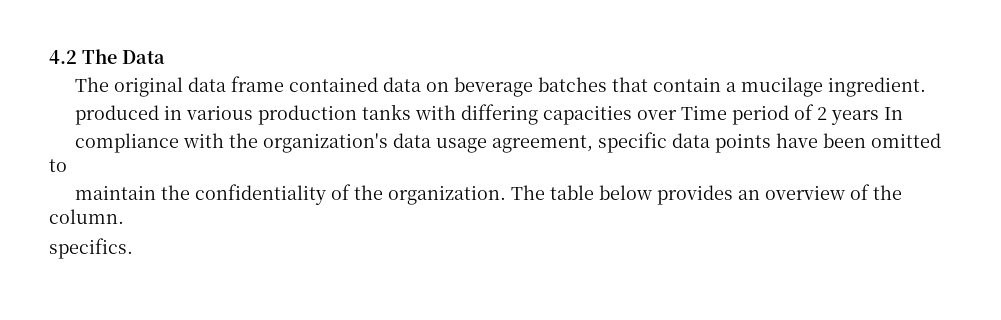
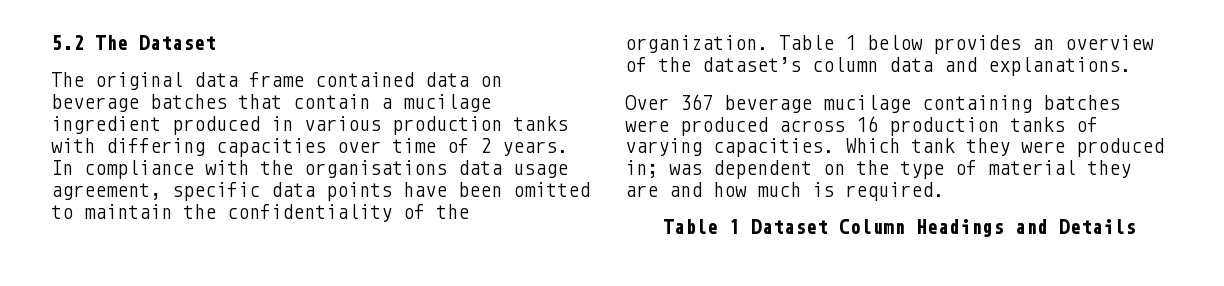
[49,49,165,64] 4.2 The Data -> [51,35,216,50] 5.2 The Dataset
[827,77,926,97] ingredient. // -> [51,116,161,134] ingredient
[680,105,789,125] Time period -> [392,138,436,153] time
[830,110,879,125] years -> [502,141,568,156] years.
(903, 113) // -> (73, 167) none
[262,133,388,153] organization's -> [304,160,447,178] organisations
(67, 165) // -> (73, 212) none
[510,185,594,200] The table -> [779,35,856,50] Table 1
[49,209,124,224] [49,238,133,259] column. // specifics. -> [702,57,1131,76] [625,94,1120,113] [625,116,1098,136] [625,138,1164,157] [625,160,1131,179] [625,182,944,201] [662,219,1136,237] dataset’s column data and explanations. // Over 367 beverage mucilage containing batches were produced across 16 production tanks of varying capacities. Which tank they were produced in; was dependent on the type of material they are and how much is required. // Table 1 Dataset Column Headings and Details

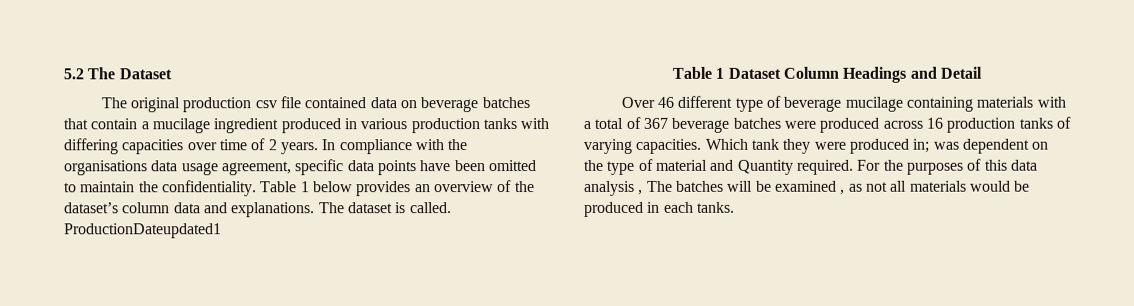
[194,72,304,87] data frame -> [182,96,302,113] production csv file
[227,204,469,222] [625,35,768,53] confidentiality of the organization. -> [161,180,257,197] confidentiality.
[625,94,1032,113] // Over 367 beverage mucilage containing -> [318,202,452,214] [64,223,222,239] [672,66,982,83] [620,95,1066,112] [583,116,730,133] The dataset is called. ProductionDateupdated1 // Table 1 Dataset Column Headings and Detail // Over 46 different type of beverage mucilage containing materials with a total of 367 beverage
[1087,160,1131,178] [625,182,944,201] [662,219,1136,237] they are and how much is required. // Table 1 Dataset Column Headings and Details -> [710,158,1038,175] [584,180,1031,196] [584,201,735,217] and Quantity required. For the purposes of this data analysis , The batches will be examined , as not all materials would be produced in each tanks.

